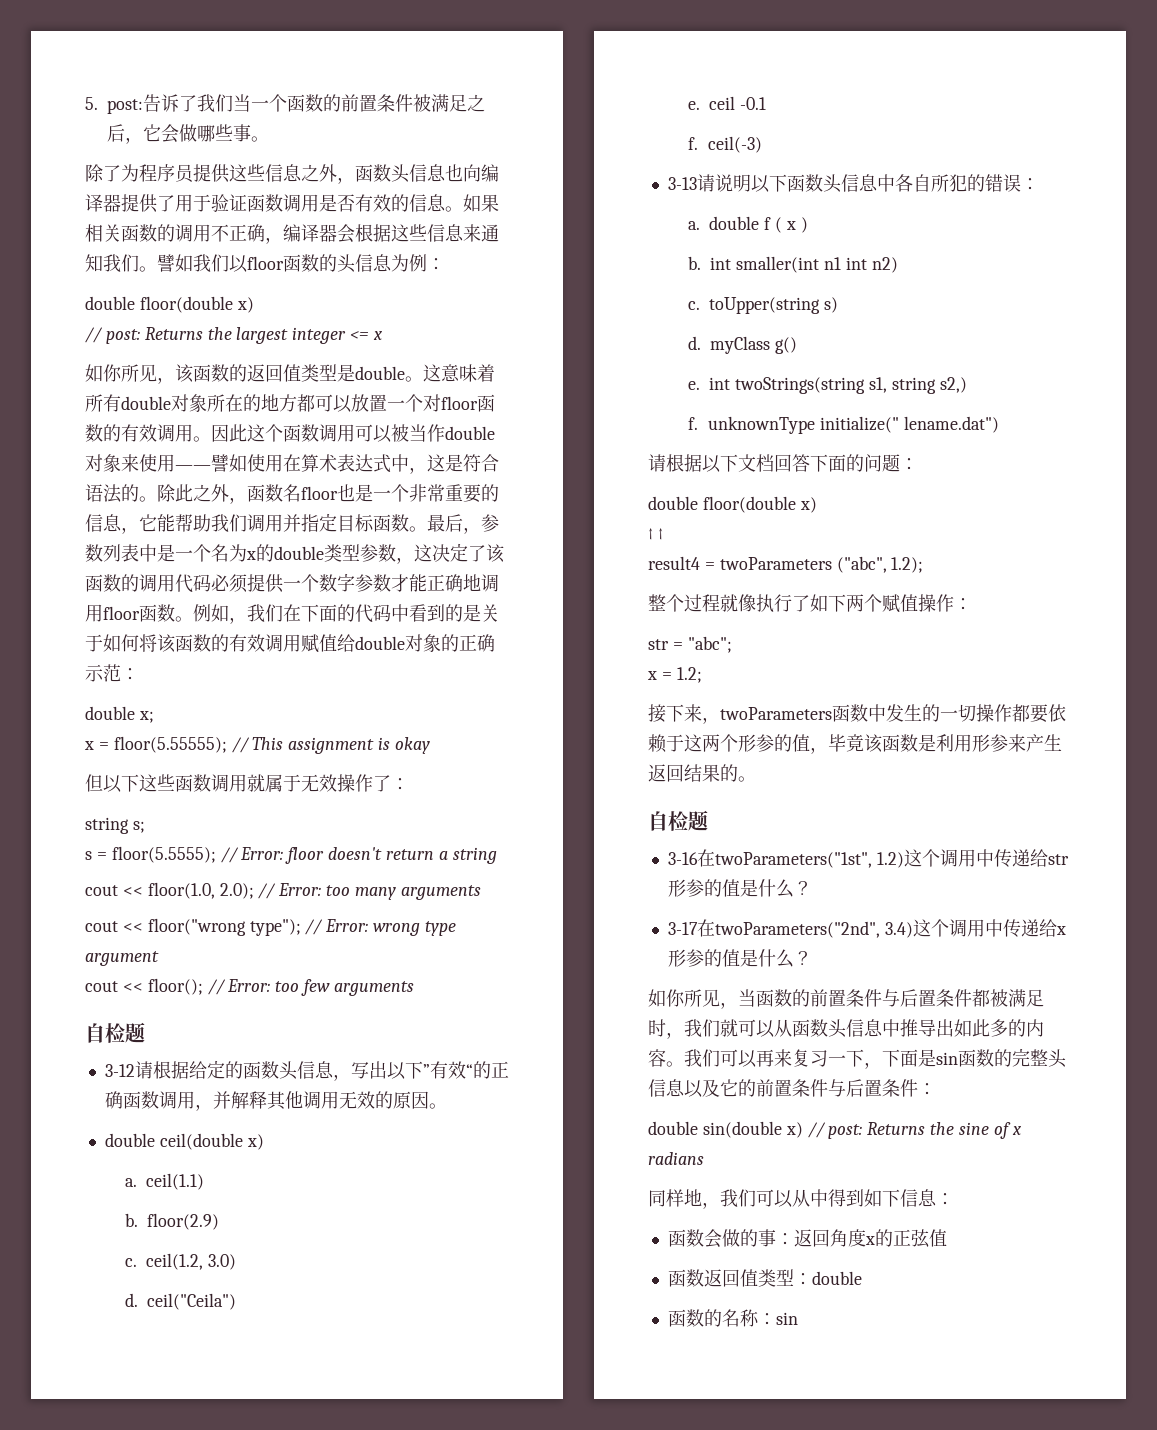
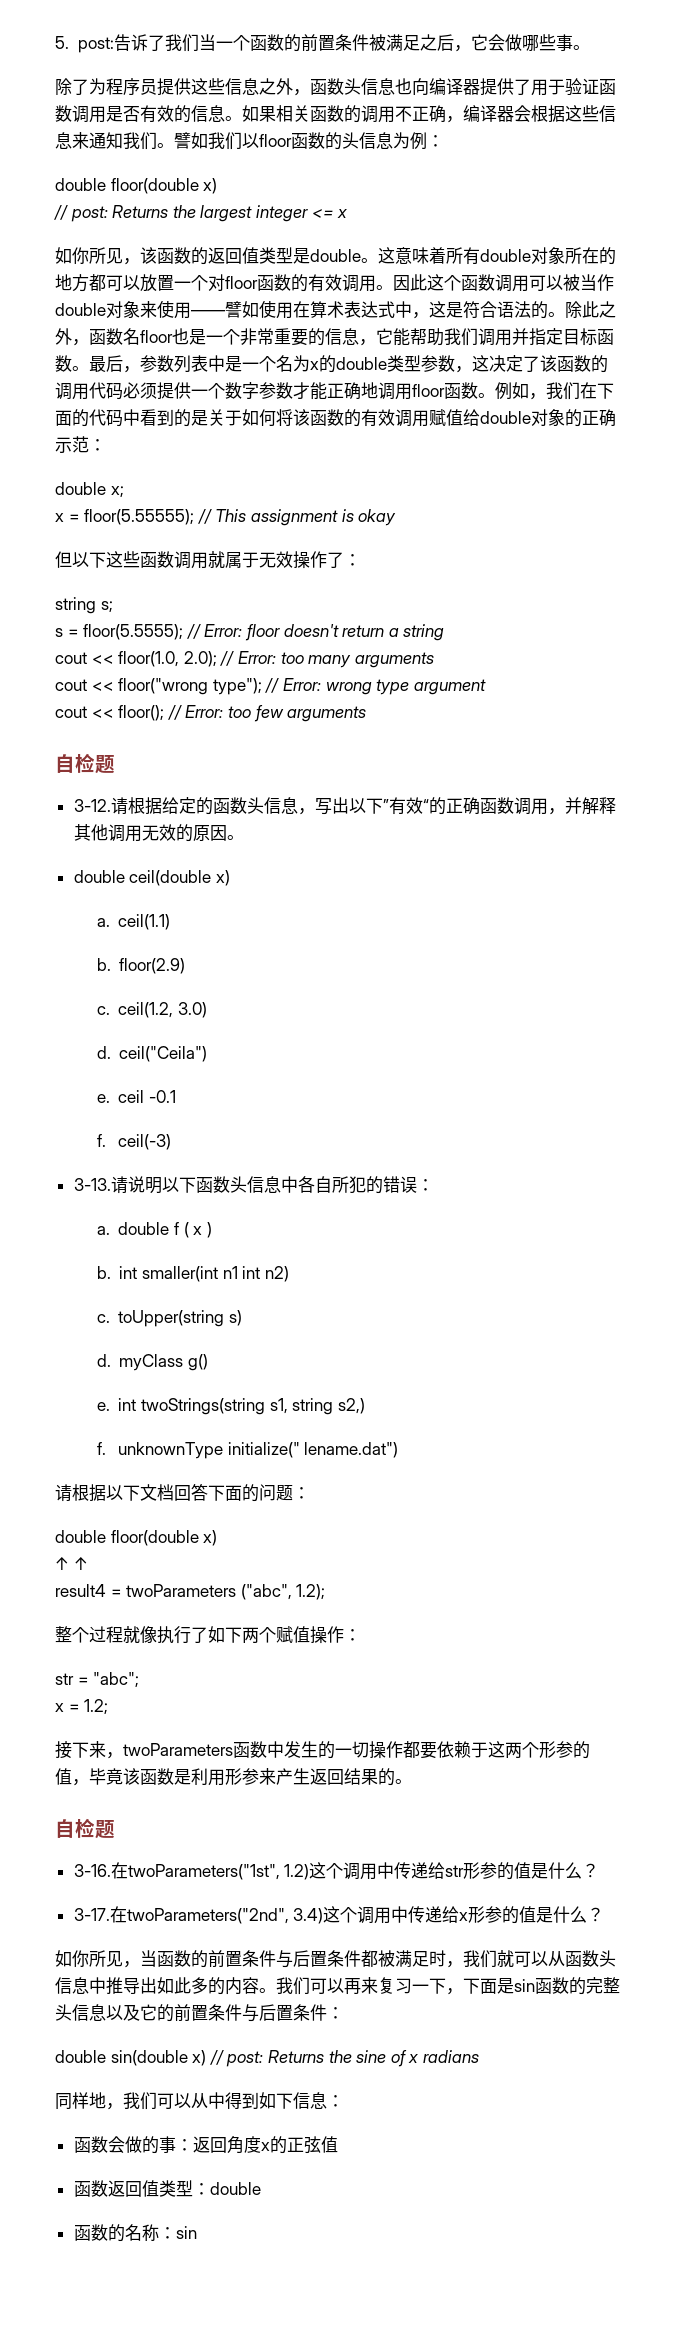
[104,1064,135,1077] 3-12 -> [73,799,111,812] 3-12.
[667,177,697,190] 3-13 -> [73,1178,111,1191] 3-13.
[667,852,698,865] 3-16 -> [73,1864,111,1877] 3-16.
[667,922,698,935] 3-17 -> [73,1908,110,1921] 3-17.

